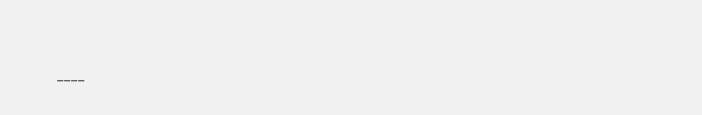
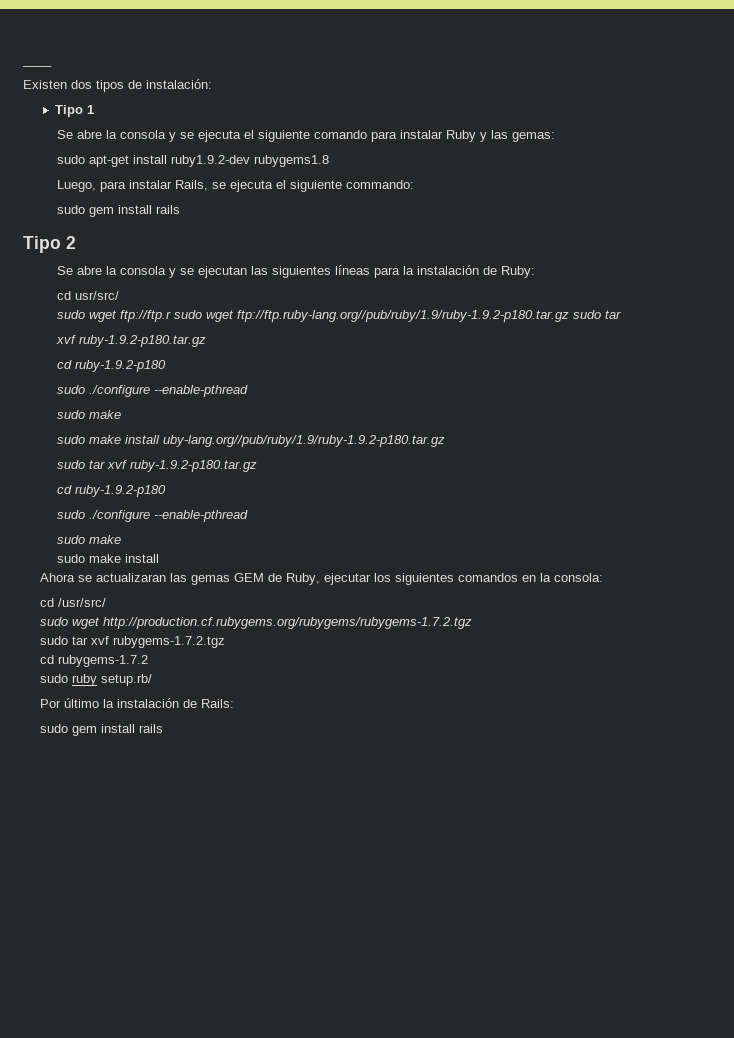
(85, 81) none -> [23,79,212,92] [54,105,94,117] [57,130,556,142] [57,155,330,167] [57,180,415,192] [57,205,181,217] [23,236,76,253] [57,265,536,278] [57,291,120,300] [57,310,622,322] [56,335,207,347] [57,360,167,372] [57,385,249,397] [57,410,122,419] [57,435,446,447] [57,460,258,472] [57,485,167,497] [57,510,249,522] [57,535,122,544] [57,554,160,563] [40,573,604,585] [40,598,107,607] [40,617,473,629] [40,636,226,648] [40,655,149,667] [40,674,153,686] [40,698,235,708] [40,724,164,736] // Existen dos tipos de instalación: // Tipo 1 // Se abre la consola y se ejecuta el siguiente comando para instalar Ruby y las gemas: // sudo apt-get install ruby1.9.2-dev rubygems1.8 // Luego, para instalar Rails, se ejecuta el siguiente commando: // sudo gem install rails // Tipo 2 // Se abre la consola y se ejecutan las siguientes líneas para la instalación de Ruby: // cd usr/src/ // sudo wget ftp://ftp.r sudo wget ftp://ftp.ruby-lang.org//pub/ruby/1.9/ruby-1.9.2-p180.tar.gz sudo tar // xvf ruby-1.9.2-p180.tar.gz // cd ruby-1.9.2-p180 // sudo ./configure --enable-pthread // sudo make // sudo make install uby-lang.org//pub/ruby/1.9/ruby-1.9.2-p180.tar.gz // sudo tar xvf ruby-1.9.2-p180.tar.gz // cd ruby-1.9.2-p180 // sudo ./configure --enable-pthread // sudo make // sudo make install // Ahora se actualizaran las gemas GEM de Ruby, ejecutar los siguientes comandos en la consola: // cd /usr/src/ // sudo wget http://production.cf.rubygems.org/rubygems/rubygems-1.7.2.tgz // sudo tar xvf rubygems-1.7.2.tgz // cd rubygems-1.7.2 // sudo ruby setup.rb/ // Por último la instalación de Rails: // sudo gem install rails

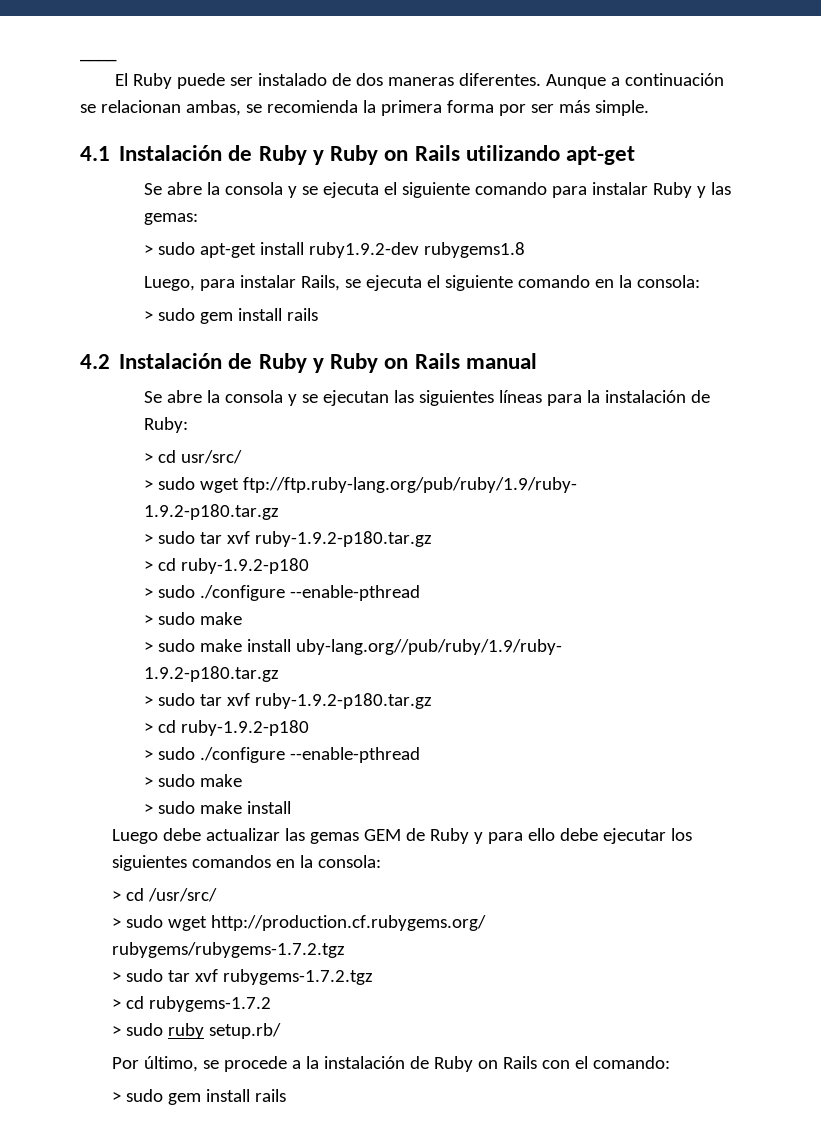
[23,79,212,92] [54,105,94,117] Existen dos tipos de instalación: // Tipo 1 -> [114,73,724,89] [80,100,649,116] [80,145,635,165] El Ruby puede ser instalado de dos maneras diferentes. Aunque a continuación se relacionan ambas, se recomienda la primera forma por ser más simple. // 4.1 Instalación de Ruby y Ruby on Rails utilizando apt-get
(556, 137) none -> [143,245,153,255] >
[346,180,415,189] commando: // -> [517,275,700,288] [143,311,153,321] comando en la consola: // >
[23,236,76,253] Tipo 2 -> [80,353,537,373] 4.2 Instalación de Ruby y Ruby on Rails manual
(536, 272) none -> [143,453,153,463] >
[57,310,622,322] [56,335,207,347] [57,360,167,372] [57,385,249,397] [57,410,122,419] [57,435,446,447] [57,460,258,472] [57,485,167,497] [57,510,249,522] [57,535,122,544] sudo wget ftp://ftp.r sudo wget ftp://ftp.ruby-lang.org//pub/ruby/1.9/ruby-1.9.2-p180.tar.gz sudo tar // xvf ruby-1.9.2-p180.tar.gz // cd ruby-1.9.2-p180 // sudo ./configure --enable-pthread // sudo make // sudo make install uby-lang.org//pub/ruby/1.9/ruby-1.9.2-p180.tar.gz // sudo tar xvf ruby-1.9.2-p180.tar.gz // cd ruby-1.9.2-p180 // sudo ./configure --enable-pthread // sudo make // -> [143,477,577,493] [143,504,279,520] [143,531,432,547] [143,558,309,574] [143,585,420,601] [143,612,242,625] [143,639,562,655] [143,666,279,682] [143,693,432,709] [143,720,309,736] [143,747,420,763] [143,774,242,787] [143,804,153,814] > sudo wget ftp://ftp.ruby-lang.org/pub/ruby/1.9/ruby- // 1.9.2-p180.tar.gz // > sudo tar xvf ruby-1.9.2-p180.tar.gz // > cd ruby-1.9.2-p180 // > sudo ./configure --enable-pthread // > sudo make // > sudo make install uby-lang.org//pub/ruby/1.9/ruby- // 1.9.2-p180.tar.gz // > sudo tar xvf ruby-1.9.2-p180.tar.gz // > cd ruby-1.9.2-p180 // > sudo ./configure --enable-pthread // > sudo make // >
[40,573,167,582] Ahora se actualizaran -> [111,828,280,844] Luego debe actualizar
[286,573,321,585] Ruby, -> [429,828,598,844] Ruby y para ello debe
(604, 577) none -> [111,891,121,901] >
[40,617,473,629] sudo wget http://production.cf.rubygems.org/rubygems/rubygems-1.7.2.tgz // -> [111,915,486,931] [111,942,345,958] [111,972,121,982] > sudo wget http://production.cf.rubygems.org/ // rubygems/rubygems-1.7.2.tgz // >
(226, 642) none -> [111,999,121,1009] >
(149, 661) none -> [111,1026,121,1036] >
[64,698,235,708] último la instalación de Rails: // -> [143,1056,670,1072] [111,1092,121,1102] último, se procede a la instalación de Ruby on Rails con el comando: // >

